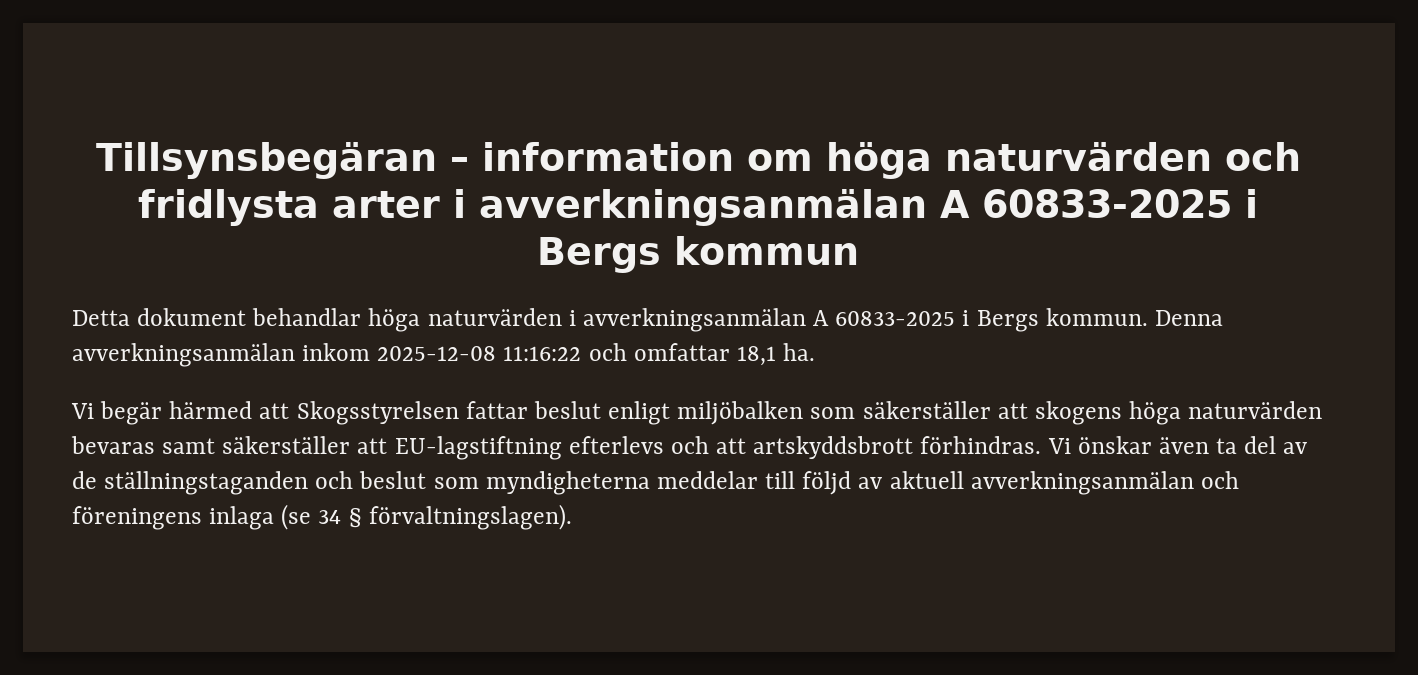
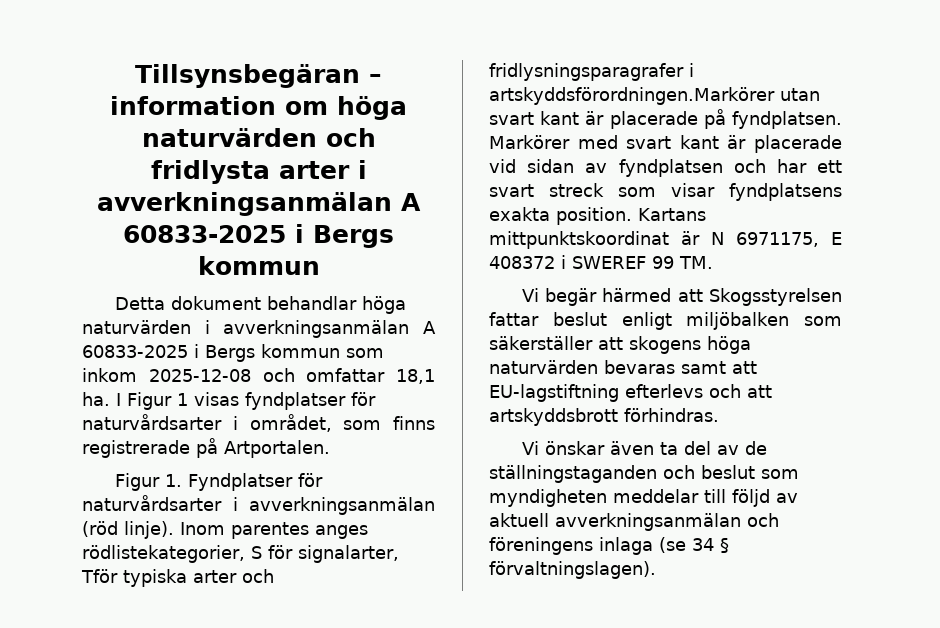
[1045,308,1223,326] [72,343,295,367] kommun. Denna avverkningsanmälan -> [261,344,384,358] kommun som
[503,346,582,361] 11:16:22 -> (251, 375) none
(816, 352) none -> [116,392,376,410] [82,414,435,432] [82,438,330,458] [114,473,323,491] [82,495,435,515] [82,521,368,539] [82,545,399,563] [81,569,274,587] [489,63,694,81] [489,87,820,105] [489,109,842,129] [489,135,842,153] [489,159,842,177] [489,183,842,201] [489,207,706,225] [489,231,842,249] [489,255,713,269] I Figur 1 visas fyndplatser för naturvårdsarter i området, som finns registrerade på Artportalen. // Figur 1. Fyndplatser för naturvårdsarter i avverkningsanmälan (röd linje). Inom parentes anges rödlistekategorier, S för signalarter, Tför typiska arter och fridlysningsparagrafer i artskyddsförordningen.Markörer utan svart kant är placerade på fyndplatsen. Markörer med svart kant är placerade vid sidan av fyndplatsen och har ett svart streck som visar fyndplatsens exakta position. Kartans mittpunktskoordinat är N 6971175, E 408372 i SWEREF 99 TM.
[222,436,351,454] säkerställer -> (726, 367) none
(1042, 445) none -> (719, 415) //
[485,471,650,495] myndigheterna -> [489,489,607,507] myndigheten

